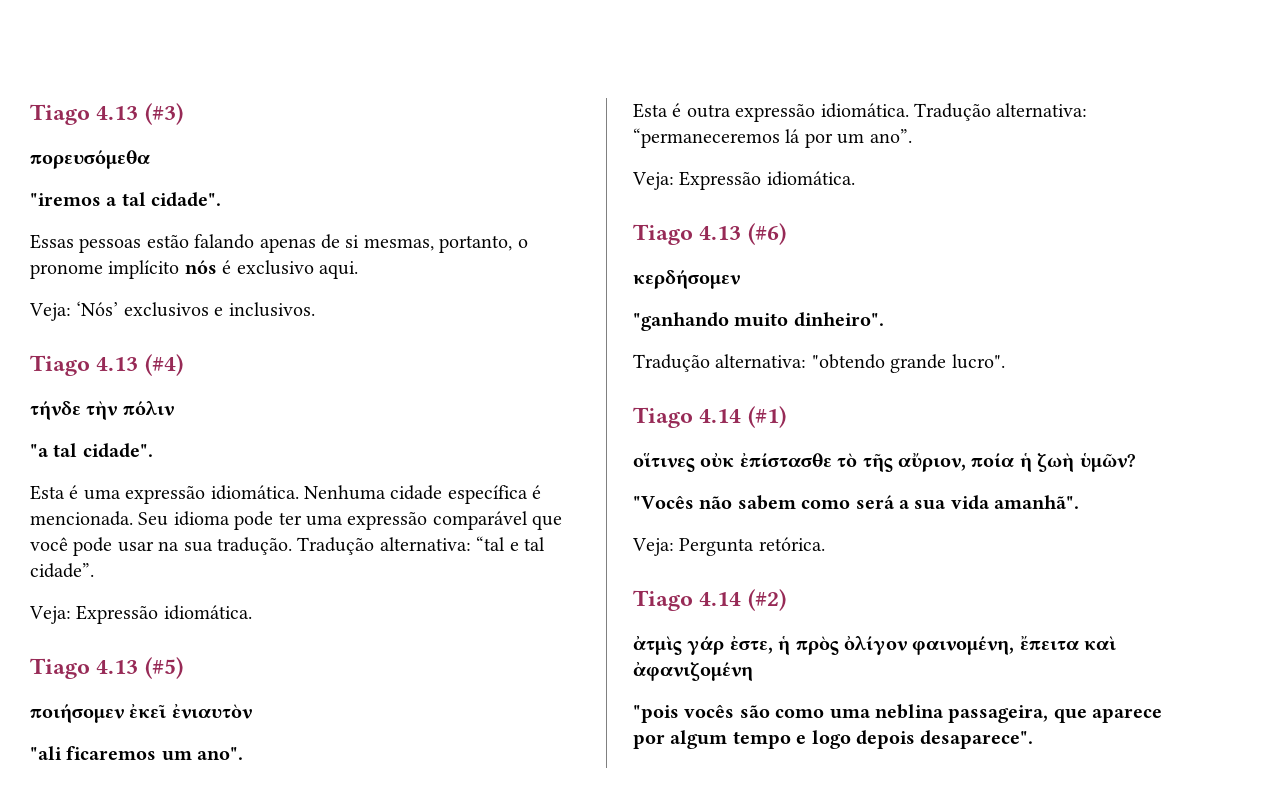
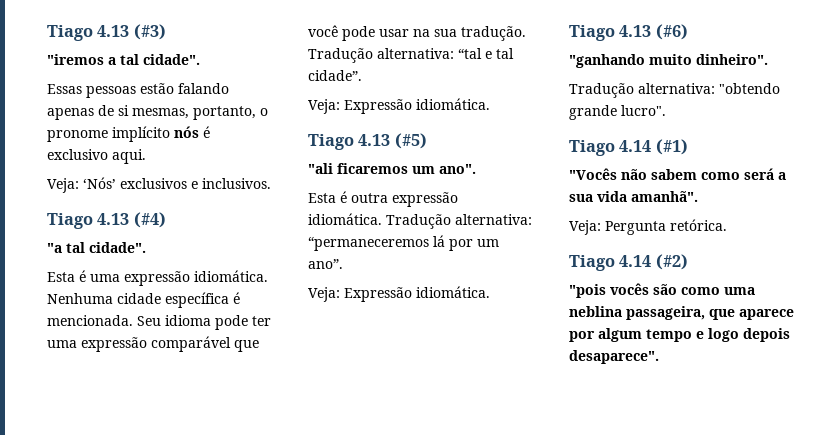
[30,150,150,169] // πορευσόμεθα -> (166, 32) none
[30,401,174,420] // τήνδε τὴν πόλιν -> (166, 220) none
[30,704,252,723] // ποιήσομεν ἐκεῖ ἐνιαυτὸν -> (427, 141) none
[633,270,740,289] // κερδήσομεν -> (688, 32) none
[633,452,1136,472] // οἵτινες οὐκ ἐπίστασθε τὸ τῆς αὔριον, ποία ἡ ζωὴ ὑμῶν? -> (688, 147) none
[633,635,1117,655] [633,662,753,681] // ἀτμὶς γάρ ἐστε, ἡ πρὸς ὀλίγον φαινομένη, ἔπειτα καὶ ἀφανιζομένη -> (688, 262) none

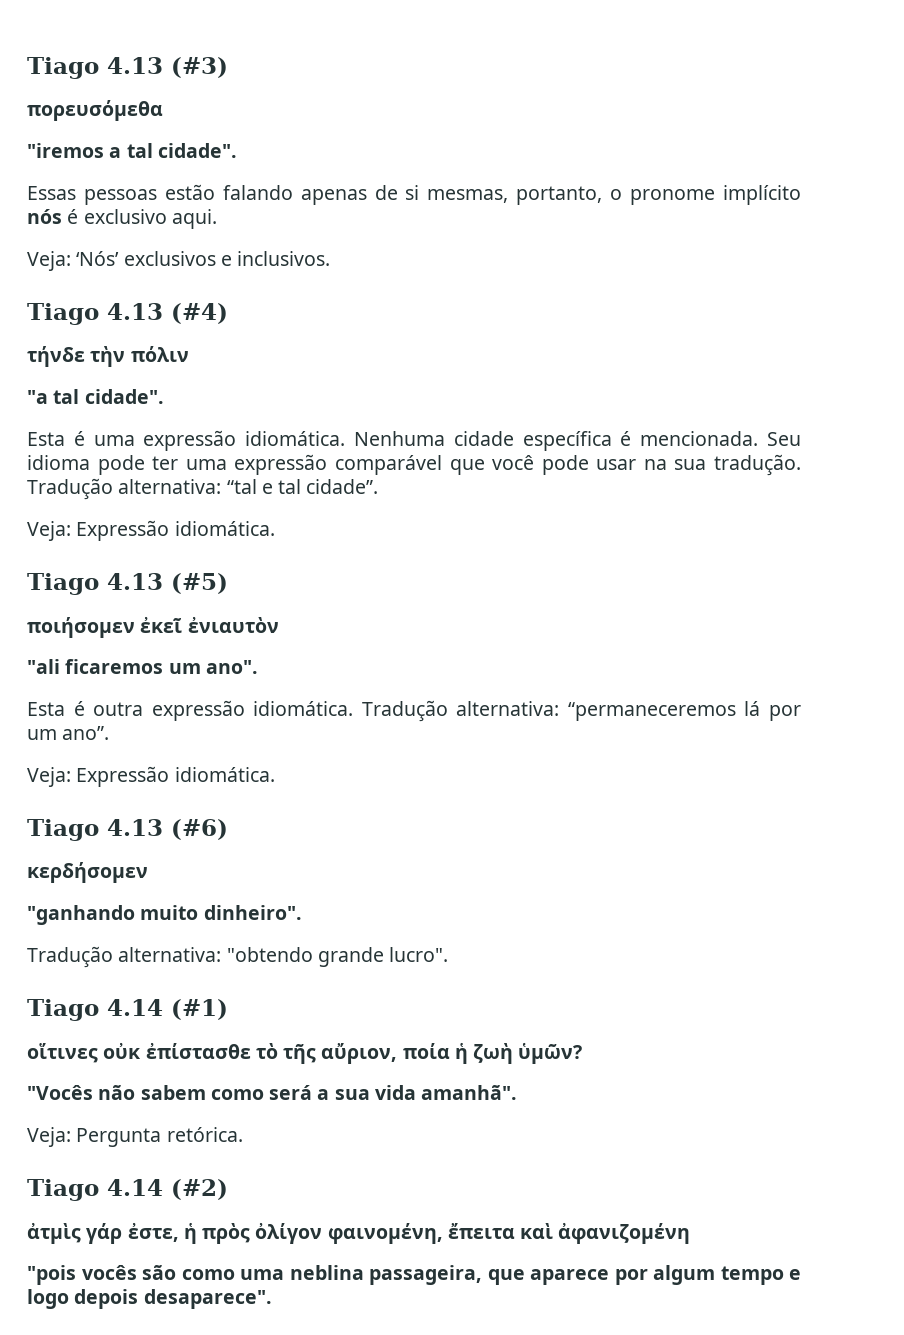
(166, 32) none -> [27,100,163,121] // πορευσόμεθα
(166, 220) none -> [27,346,189,367] // τήνδε τὴν πόλιν
(427, 141) none -> [27,616,279,638] // ποιήσομεν ἐκεῖ ἐνιαυτὸν
(688, 32) none -> [27,862,148,883] // κερδήσομεν
(688, 147) none -> [27,1042,583,1064] // οἵτινες οὐκ ἐπίστασθε τὸ τῆς αὔριον, ποία ἡ ζωὴ ὑμῶν?
(688, 262) none -> [27,1222,691,1244] // ἀτμὶς γάρ ἐστε, ἡ πρὸς ὀλίγον φαινομένη, ἔπειτα καὶ ἀφανιζομένη

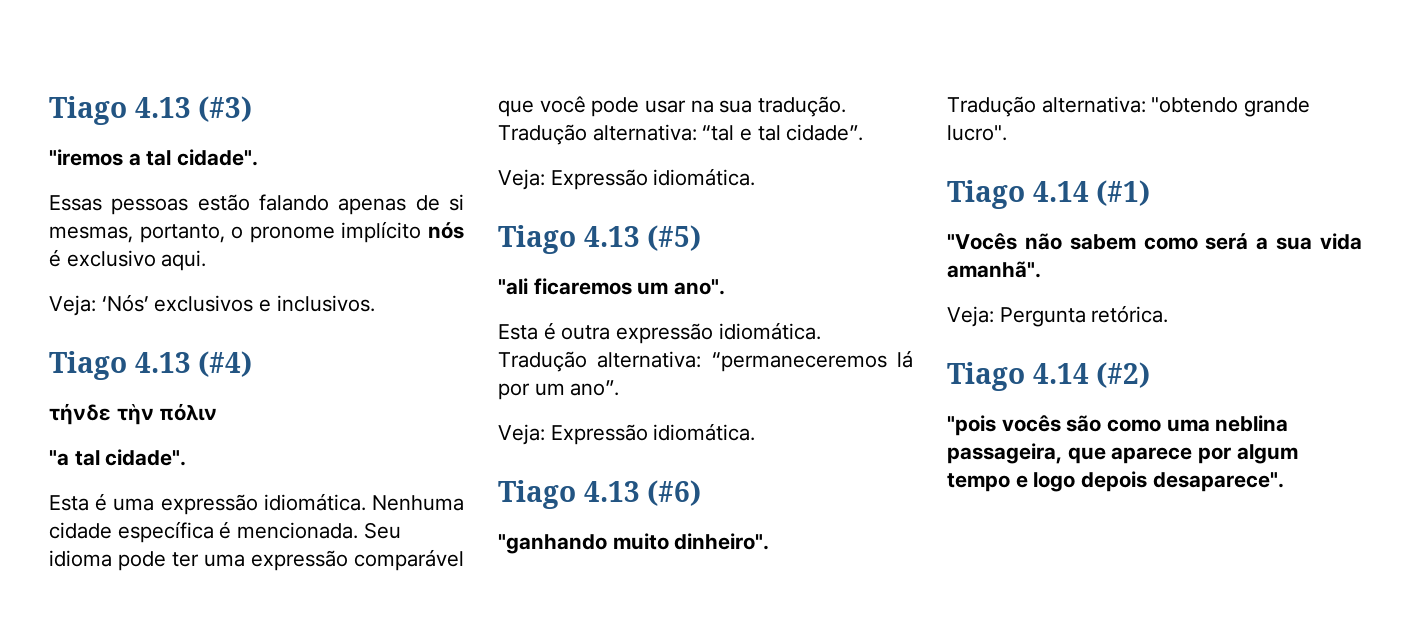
[27,100,163,121] // πορευσόμεθα -> (253, 109) none
[27,616,279,638] // ποιήσομεν ἐκεῖ ἐνιαυτὸν -> (702, 238) none
[27,862,148,883] // κερδήσομεν -> (702, 493) none
[27,1042,583,1064] // οἵτινες οὐκ ἐπίστασθε τὸ τῆς αὔριον, ποία ἡ ζωὴ ὑμῶν? -> (1151, 193) none
[27,1222,691,1244] // ἀτμὶς γάρ ἐστε, ἡ πρὸς ὀλίγον φαινομένη, ἔπειτα καὶ ἀφανιζομένη -> (1151, 375) none

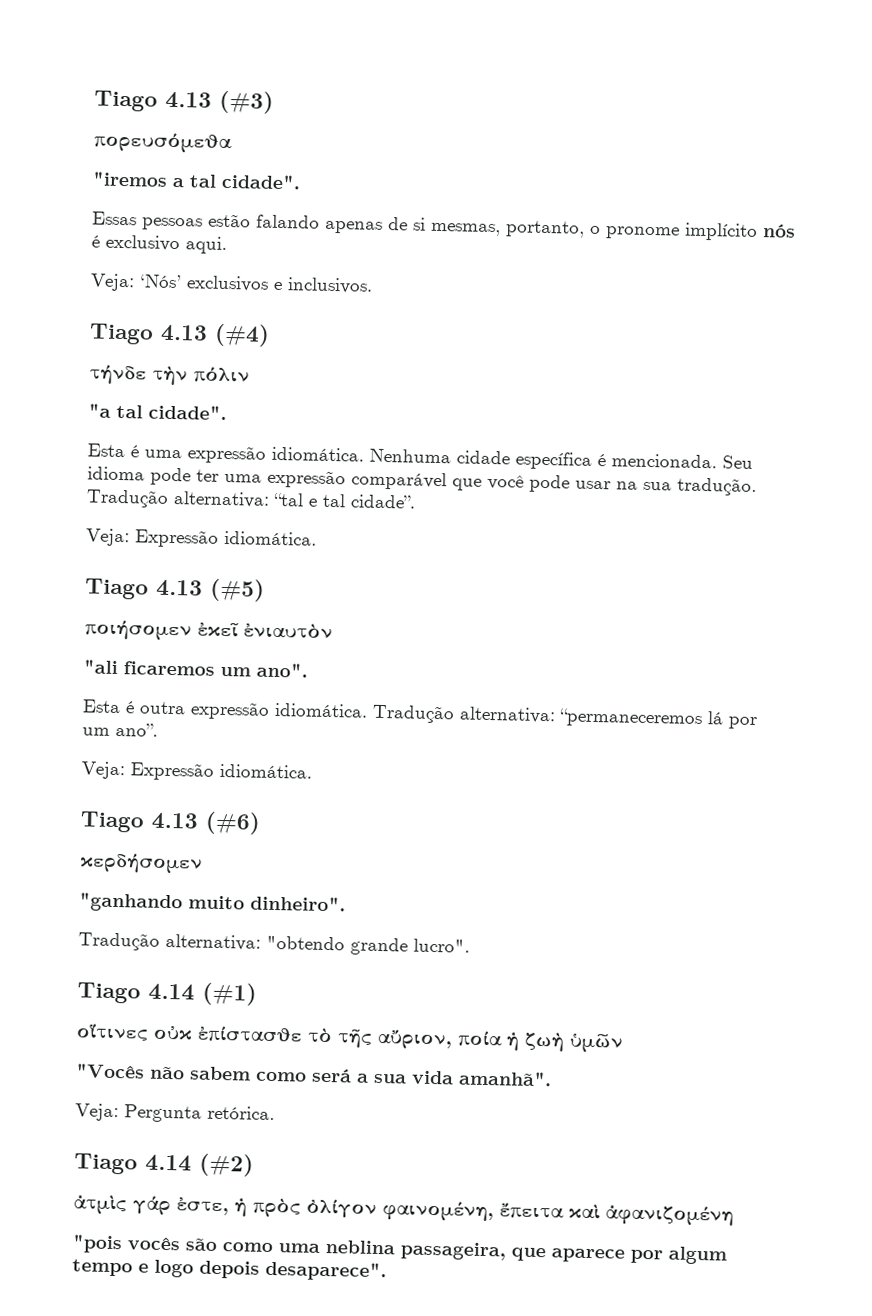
(253, 109) none -> [93,131,232,155] // πορευσόμεθα
(702, 238) none -> [84,619,333,642] // ποιήσομεν ἐκεῖ ἐνιαυτὸν
(702, 493) none -> [79,852,203,875] // κερδήσομεν
(1151, 193) none -> [76,1023,623,1054] // οἵτινες οὐκ ἐπίστασθε τὸ τῆς αὔριον, ποία ἡ ζωὴ ὑμῶν
(1151, 375) none -> [73,1194,734,1227] // ἀτμὶς γάρ ἐστε, ἡ πρὸς ὀλίγον φαινομένη, ἔπειτα καὶ ἀφανιζομένη

